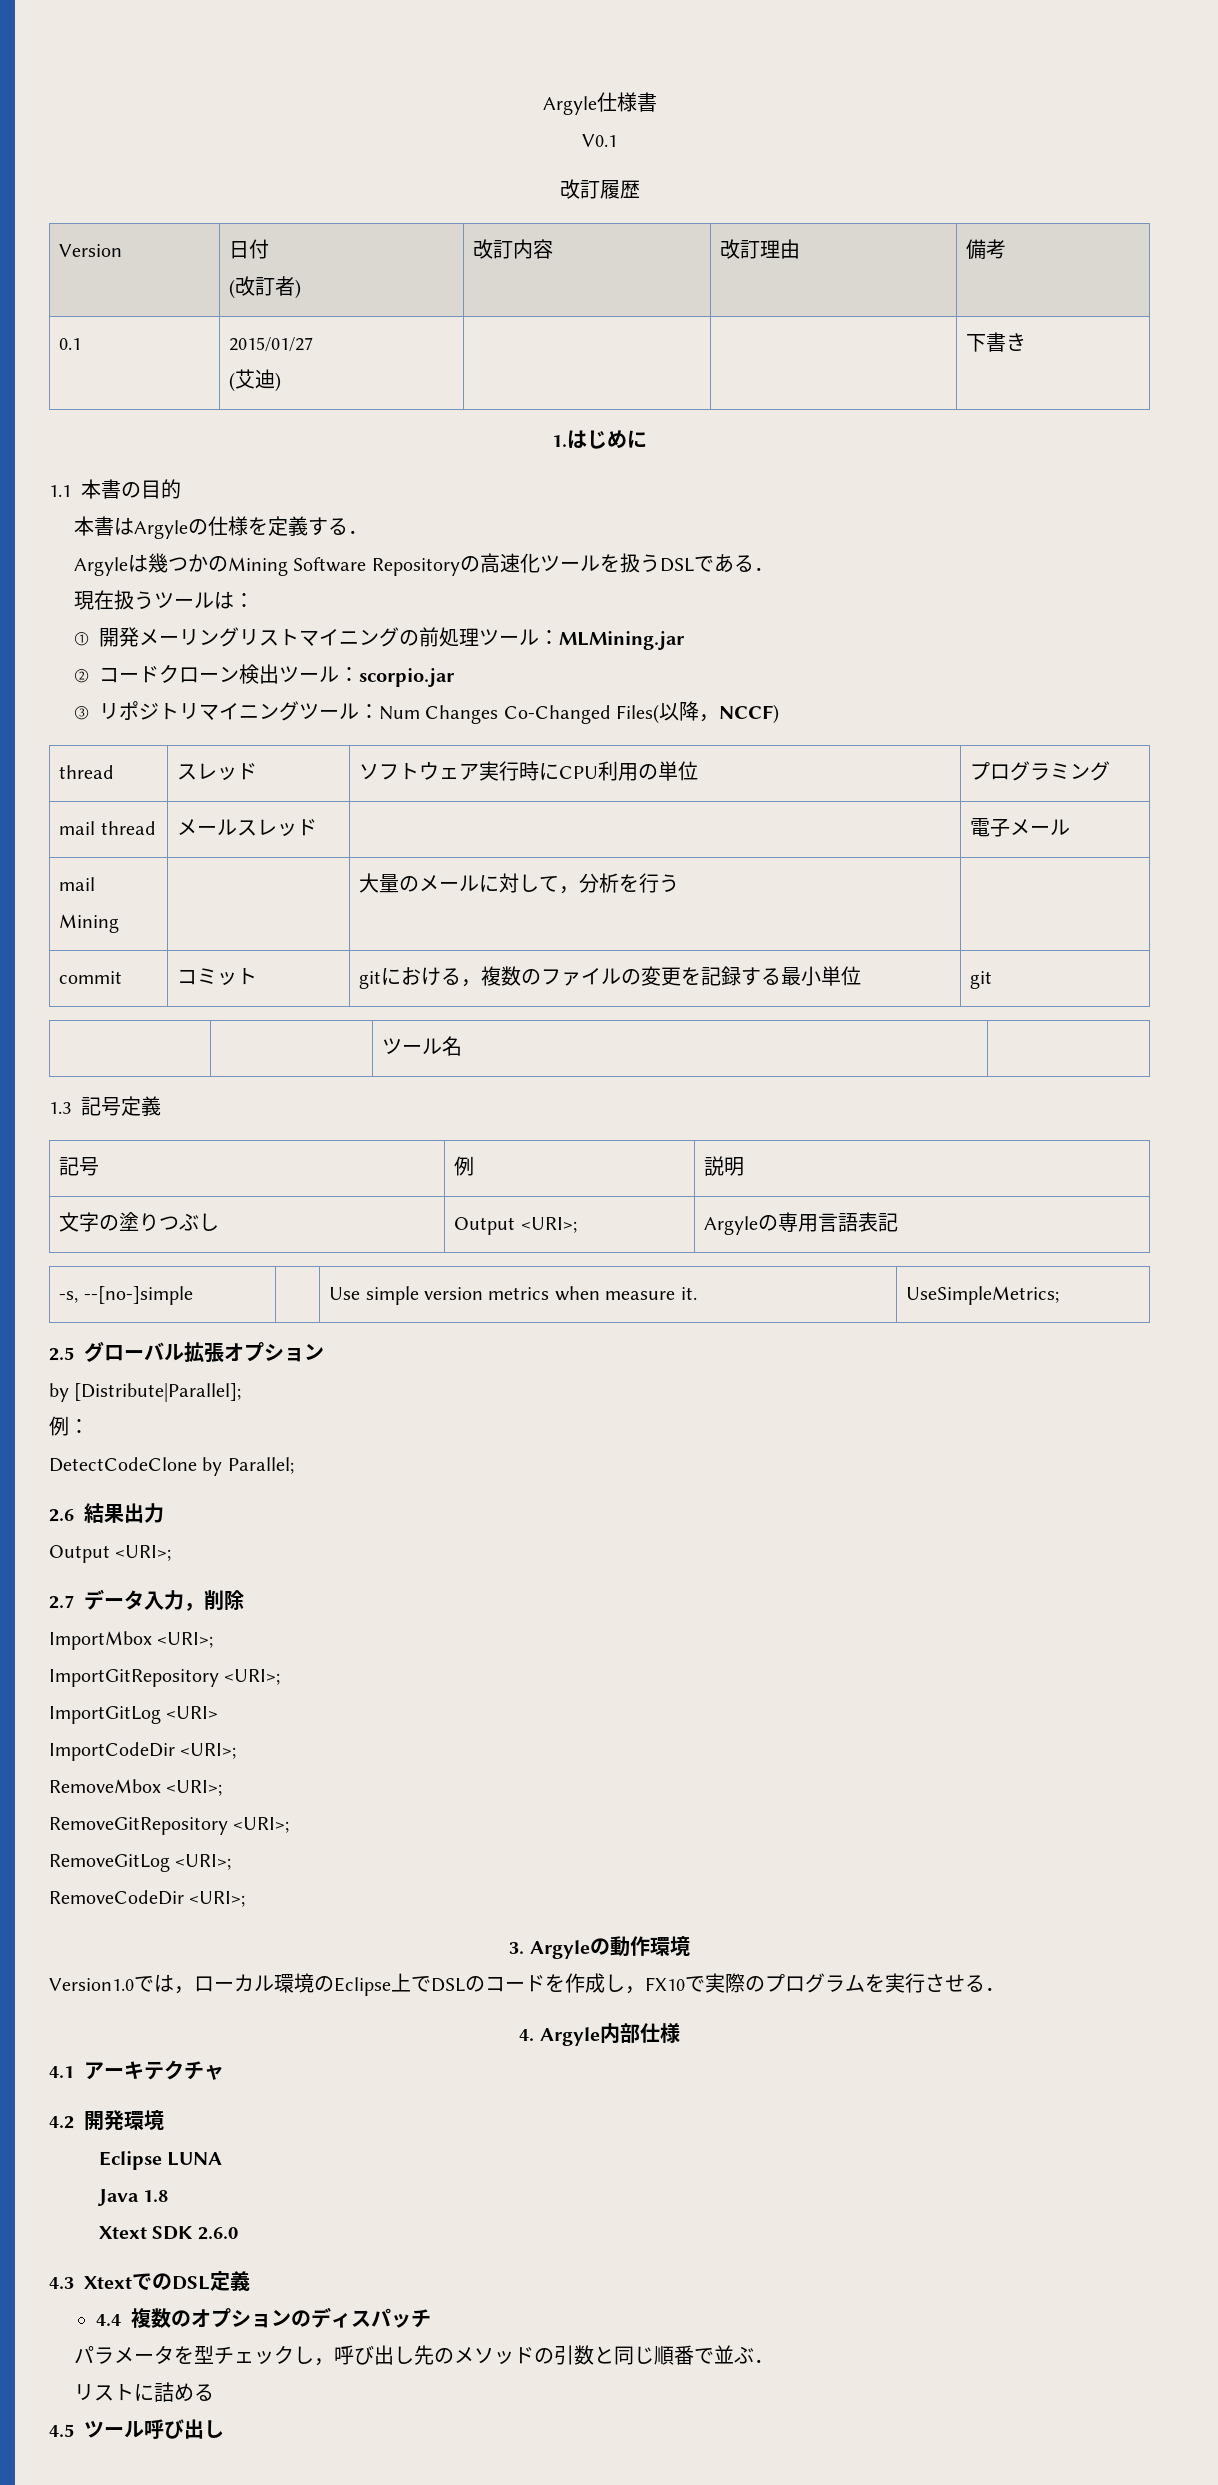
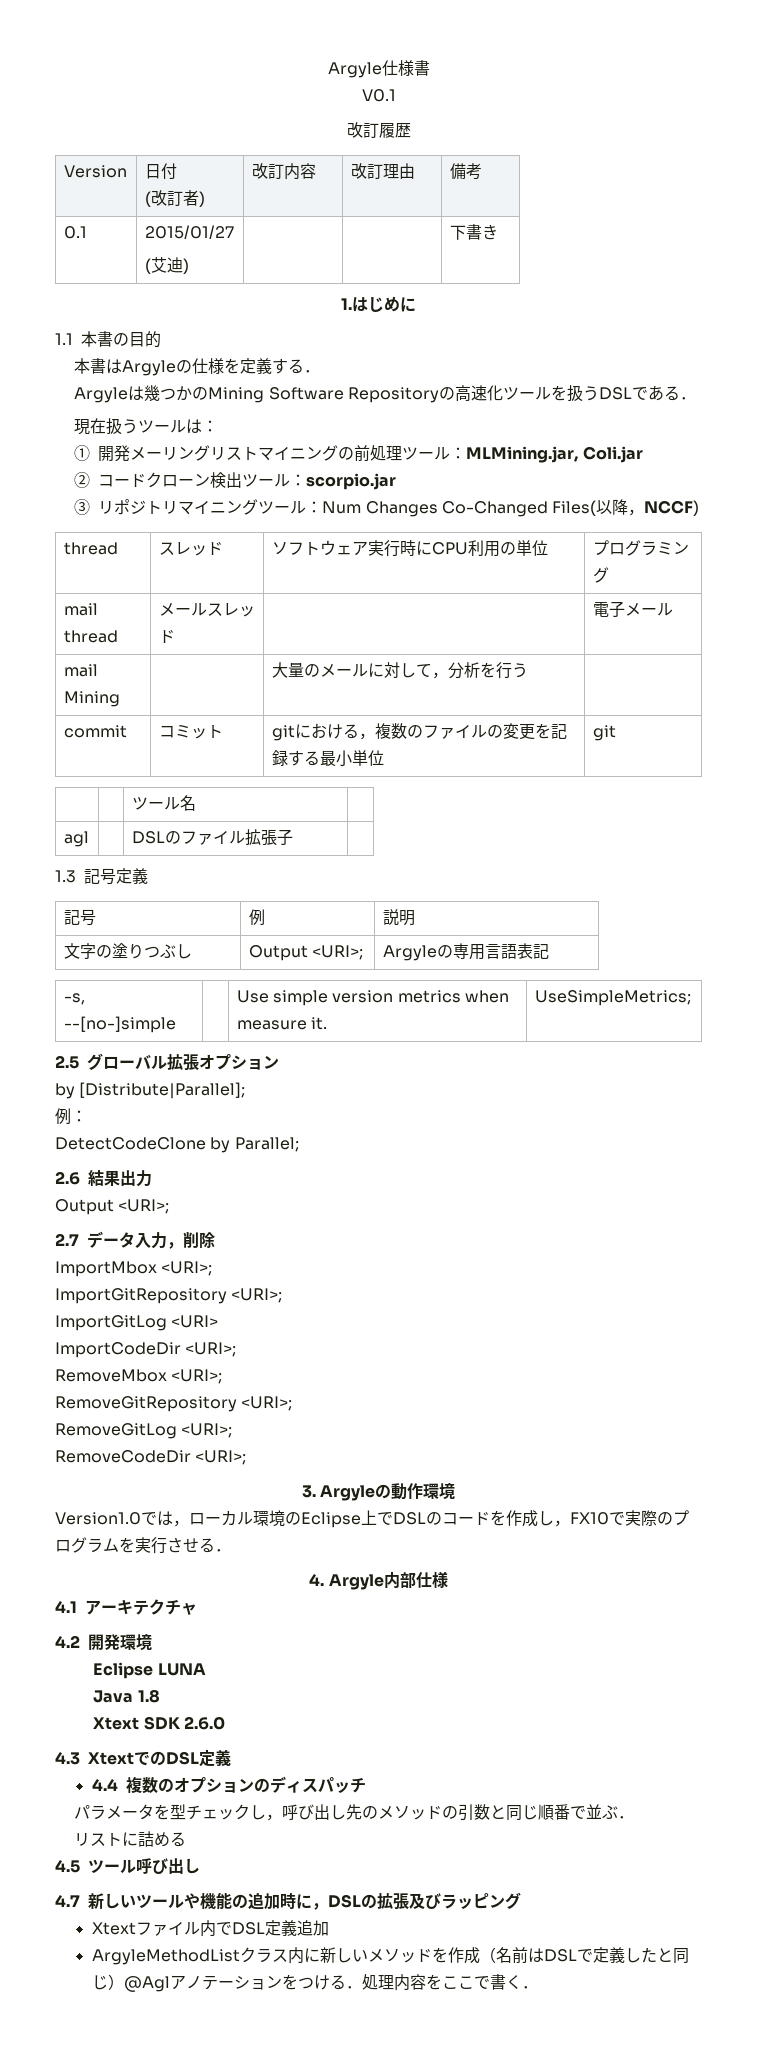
[558,631,685,650] MLMining.jar -> [466,446,643,463] MLMining.jar, Coli.jar
(463, 1046) none -> [63,831,89,847] [131,829,293,846] // agl | | DSLのファイル拡張子 |
(224, 2429) none -> [55,1892,521,1910] [91,1920,329,1937] [91,1947,689,1965] [91,1974,538,1992] // 4.7新しいツールや機能の追加時に，DSLの拡張及びラッピング // Xtextファイル内でDSL定義追加 // ArgyleMethodListクラス内に新しいメソッドを作成（名前はDSLで定義したと同じ）@Aglアノテーションをつける．処理内容をここで書く．

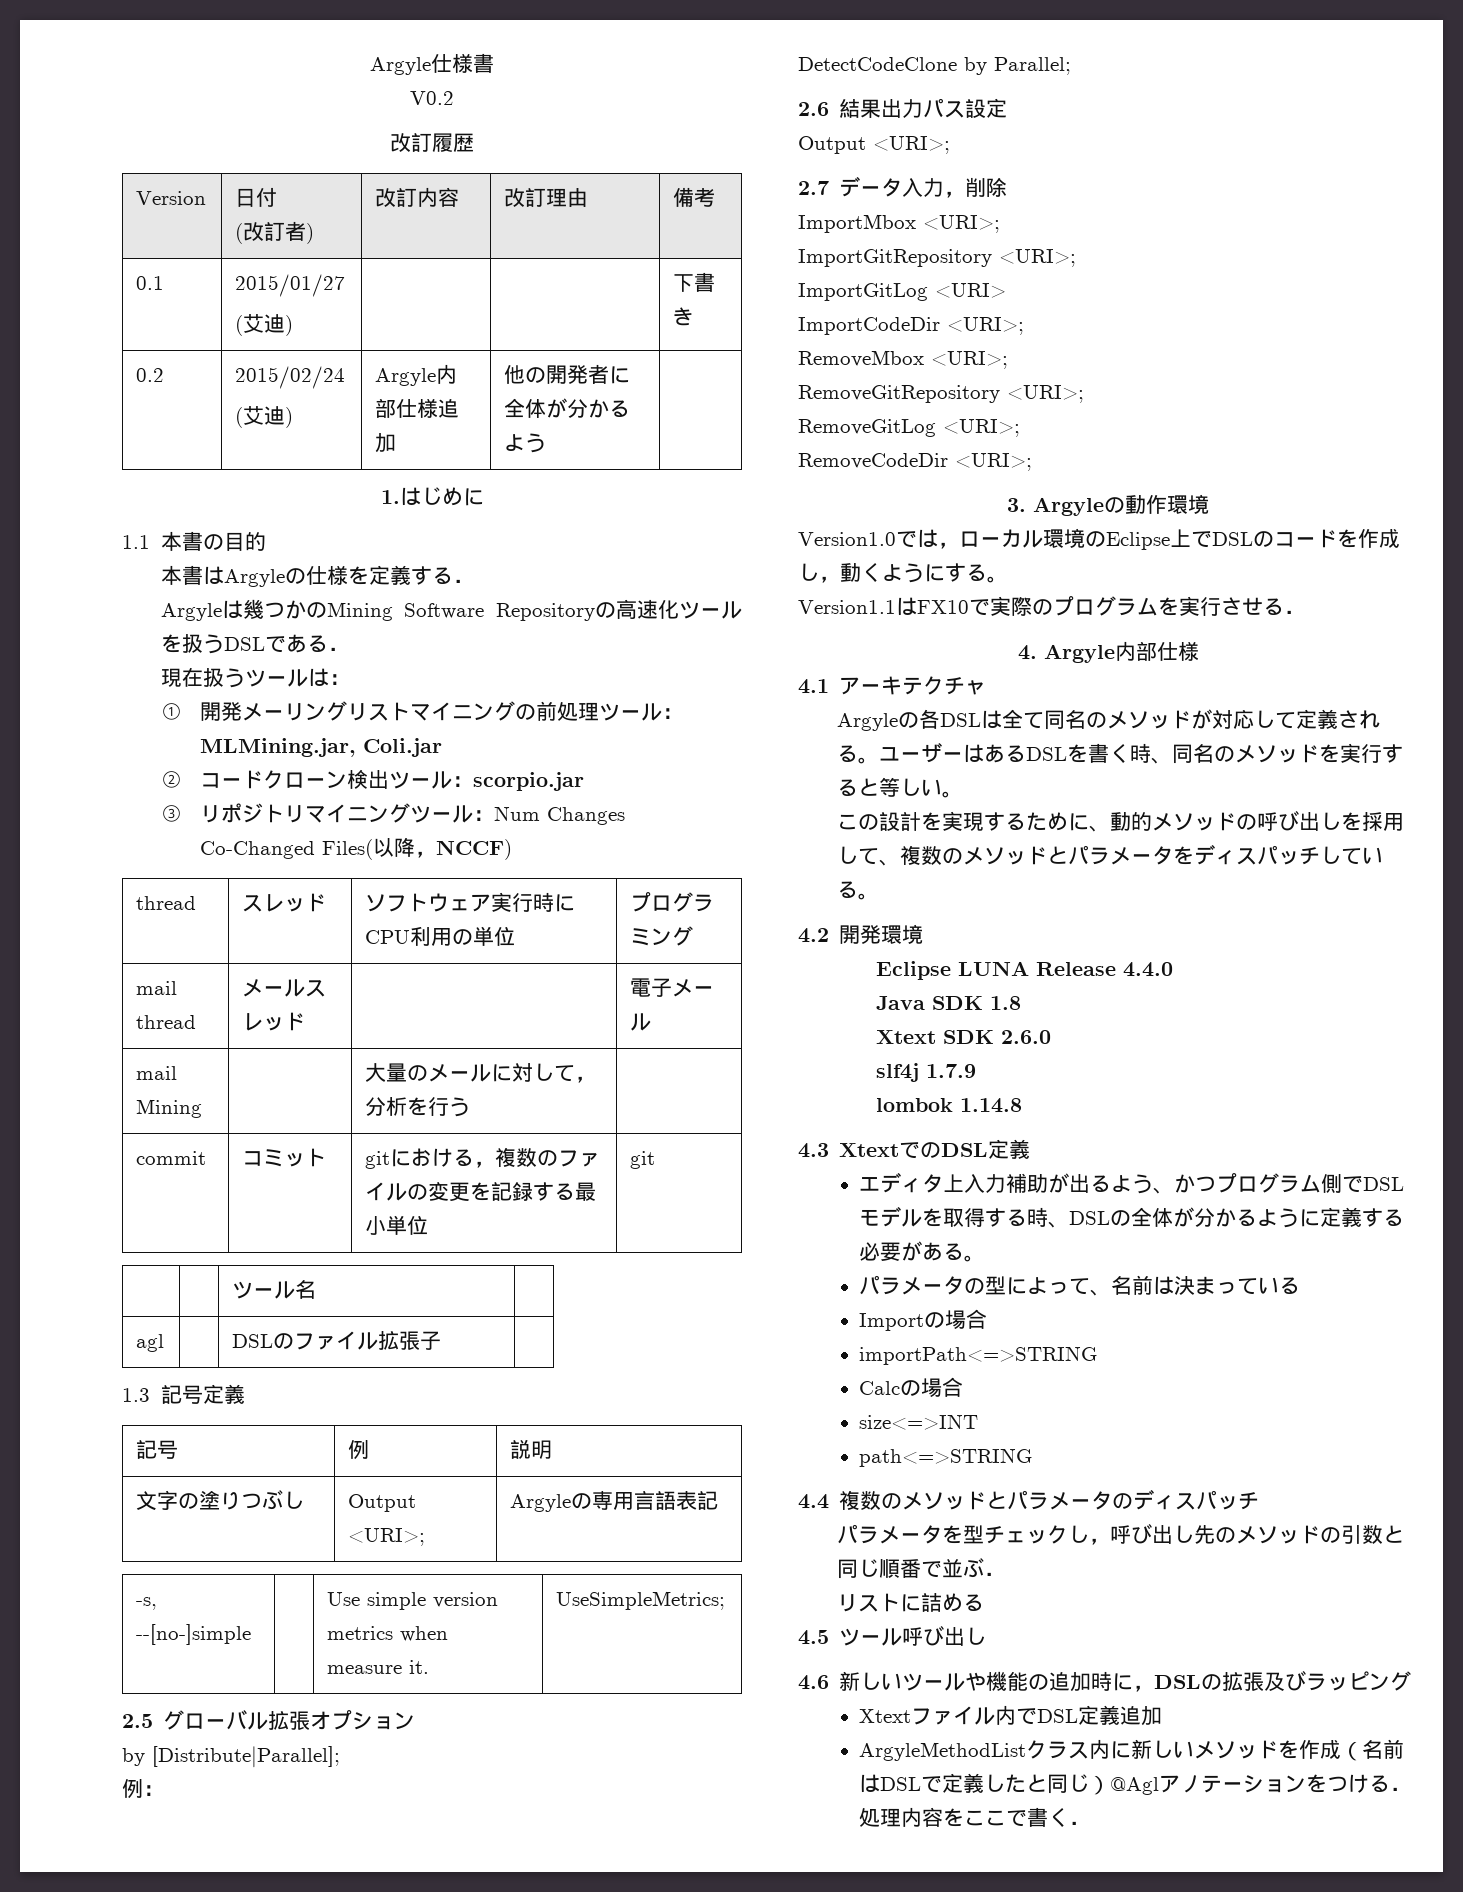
[361,89,396,102] V0.1 -> [410,91,454,105] V0.2
(498, 232) none -> [136,368,165,382] [235,366,346,389] [235,406,294,428] [375,364,458,386] [375,398,460,418] [375,433,397,453] [504,364,631,384] [504,398,631,418] [504,433,547,453] // 0.2 | 2015/02/24 // (艾迪) | Argyle内部仕様追加 | 他の開発者に全体が分かるよう |
(152, 1178) none -> [923,98,1008,118] パス設定
(570, 1523) none -> [840,563,1008,583] [798,597,917,616] 動くようにする。 // Version1.1は
(197, 1609) none -> [836,709,1380,731] [836,743,1403,764] [836,777,963,798] [836,811,1404,832] [836,844,1383,866] [836,881,879,900] // Argyleの各DSLは全て同名のメソッドが対応して定義される。ユーザーはあるDSLを書く時、同名のメソッドを実行すると等しい。 // この設計を実現するために、動的メソッドの呼び出しを採用して、複数のメソッドとパラメータをディスパッチしている。
(206, 1669) none -> [1035,962,1173,977] Release 4.4.0
(134, 1696) none -> [931,996,983,1010] SDK
(226, 1723) none -> [875,1063,976,1082] [875,1098,1022,1113] // slf4j 1.7.9 // lombok 1.14.8
[91,1776,254,1794] 4.4複数のオプション -> [859,1172,1405,1194] [859,1206,1405,1228] [859,1241,986,1262] [859,1275,1301,1296] [859,1309,988,1331] [859,1346,1098,1365] [859,1377,964,1398] [859,1414,979,1430] [859,1448,1033,1467] [798,1490,1113,1510] エディタ上入力補助が出るよう、かつプログラム側でDSLモデルを取得する時、DSLの全体が分かるように定義する必要がある。 // パラメータの型によって、名前は決まっている // Importの場合 // importPath<=>STRING // Calcの場合 // size<=>INT // path<=>STRING // 4.4複数のメソッドとパラメータ
[55,1894,80,1907] 4.7 -> [798,1675,829,1690] 4.6

